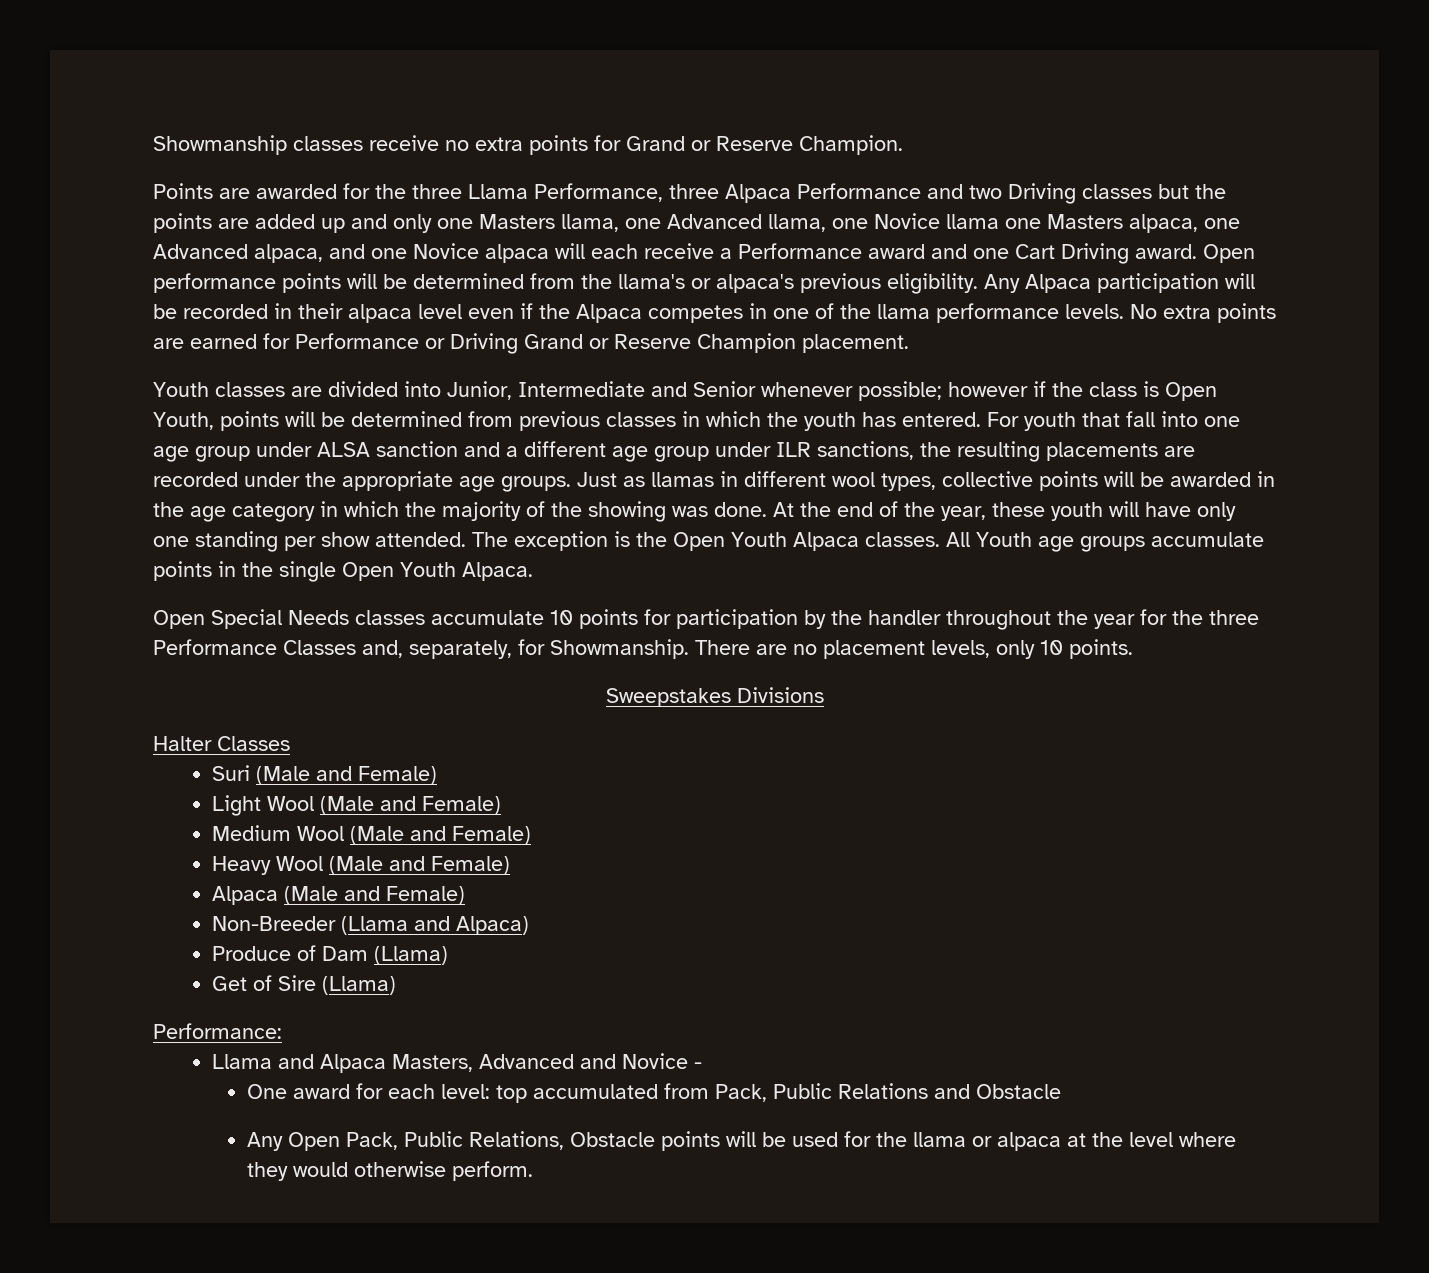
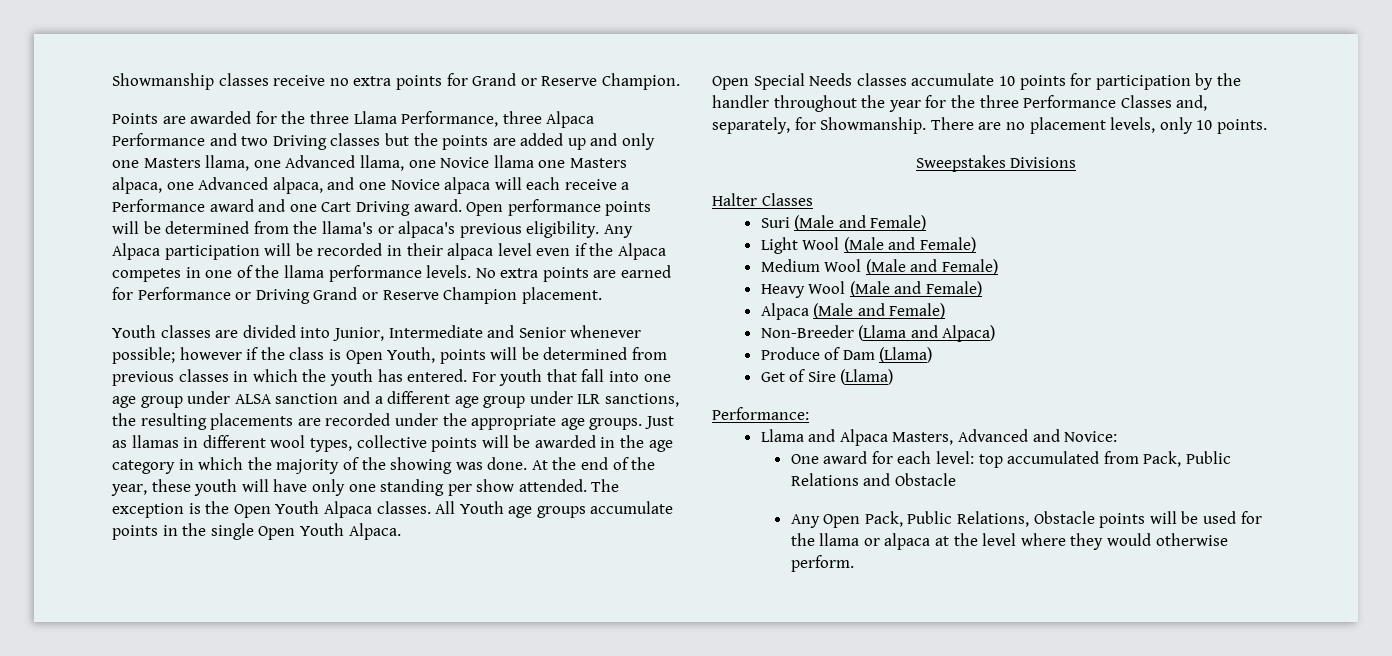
[622,1053,703,1069] Novice - -> [1064,431,1118,442] Novice:

